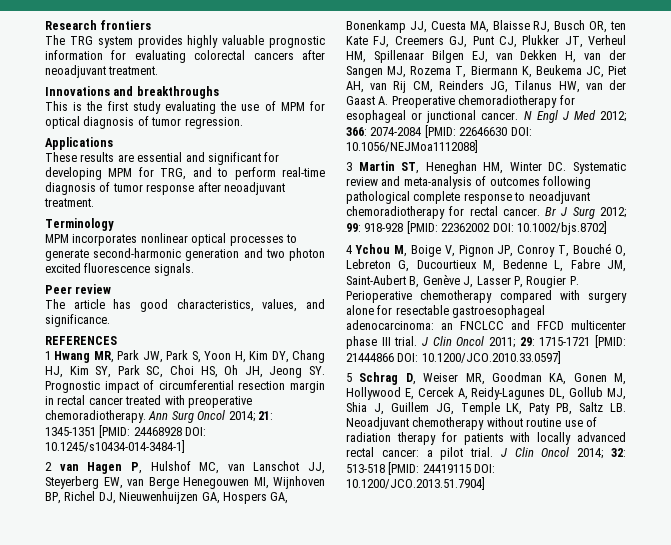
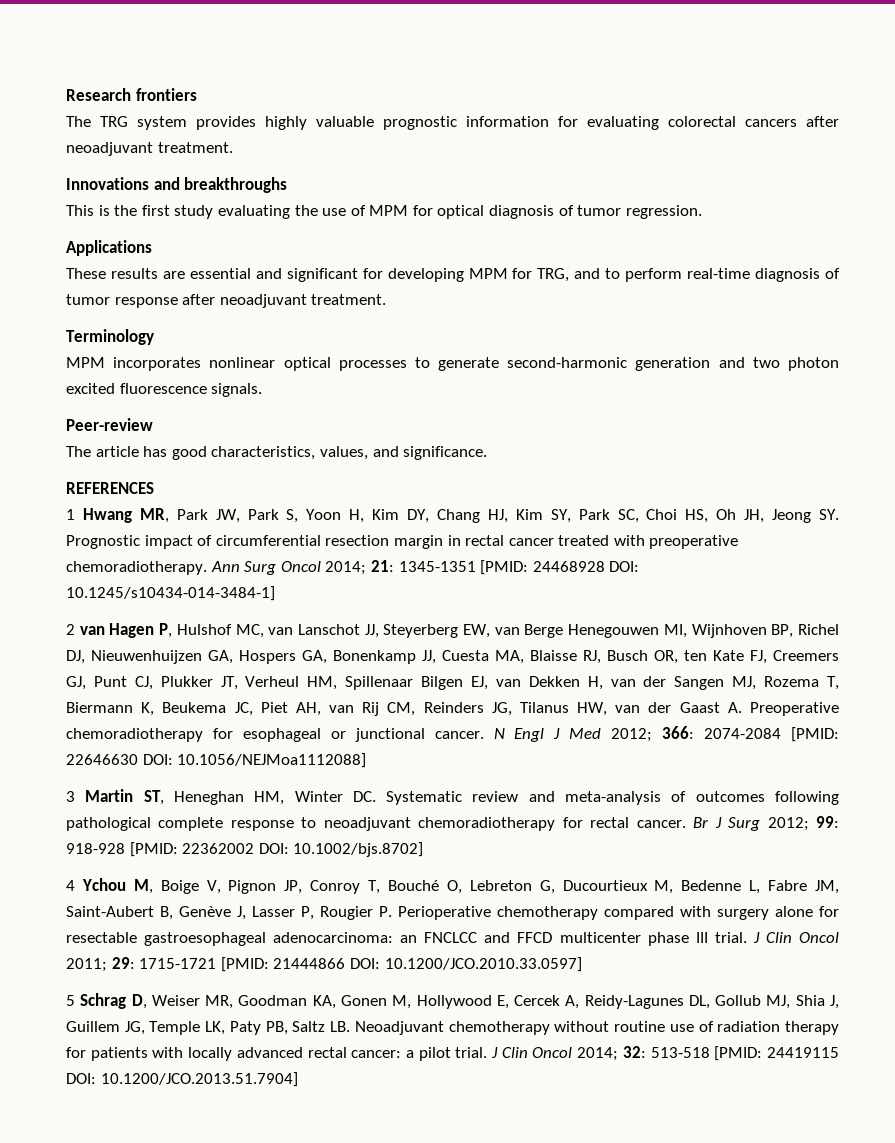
[45,284,112,294] Peer review -> [66,418,153,431] Peer-review

